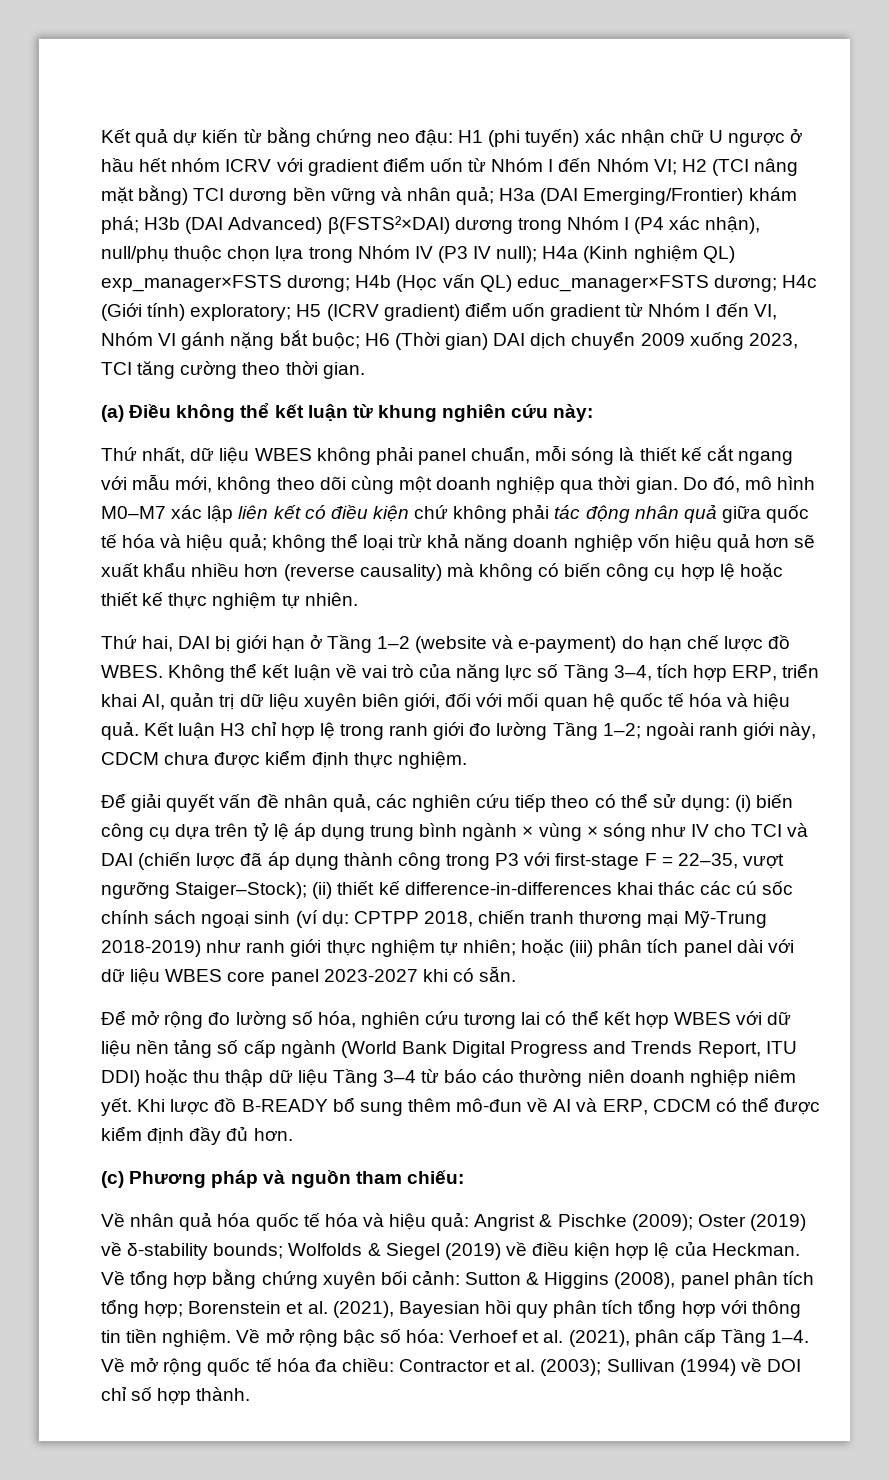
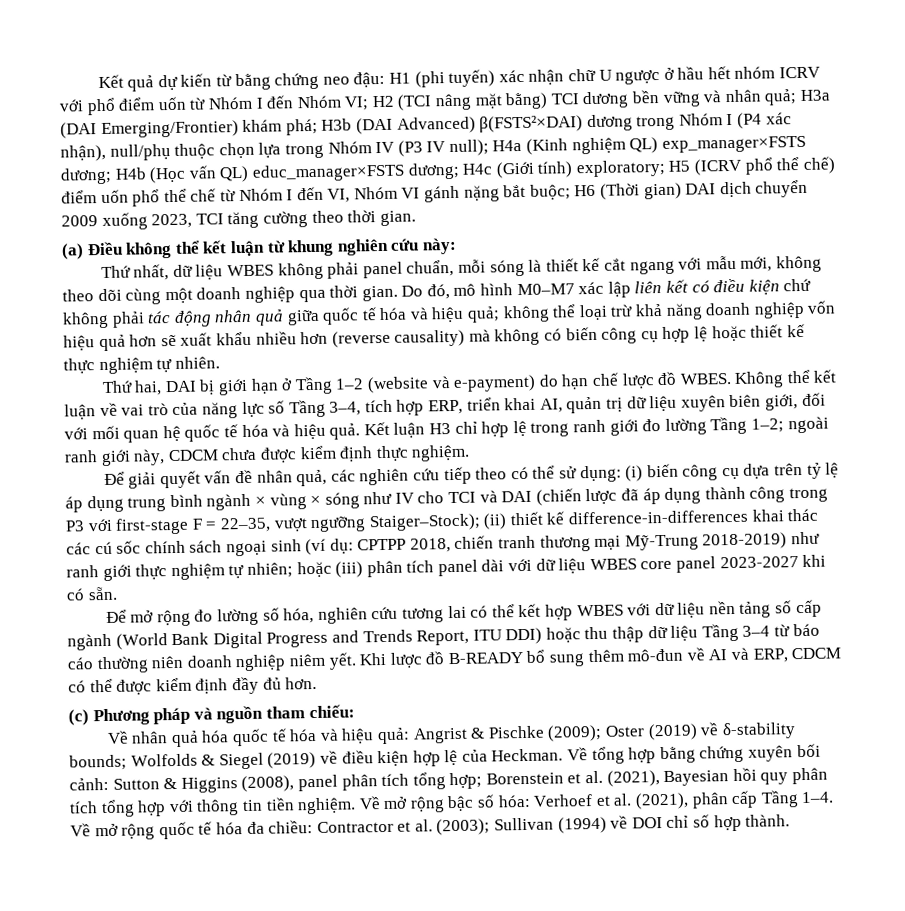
[307,159,379,176] gradient -> [86,97,116,116] phổ
[383,302,622,321] gradient) điểm uốn gradient -> [744,156,836,175] [61,188,217,207] phổ thể chế) điểm uốn phổ thể chế

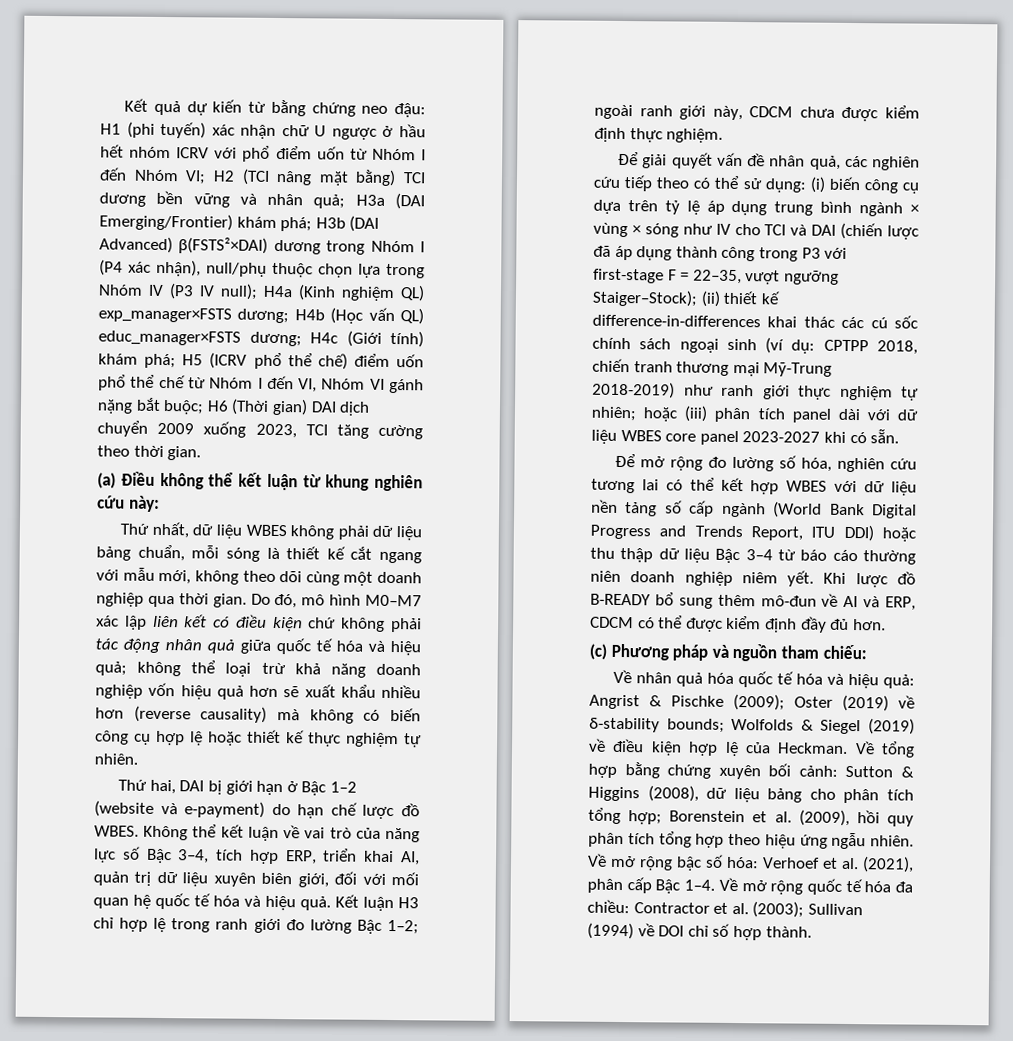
[575,159,666,178] exploratory; -> [98,353,177,369] khám phá;
[362,261,403,279] panel -> [372,525,422,541] [96,546,131,561] dữ liệu bảng
[294,376,333,395] Tầng -> [301,781,327,796] Bậc
[288,399,326,418] Tầng -> [145,848,172,864] Bậc
[710,416,748,435] Tầng -> [356,919,382,934] Bậc
[701,623,739,642] Tầng -> [715,548,741,564] Bậc
[297,774,338,792] panel -> [706,787,836,803] dữ liệu bảng cho
[606,770,730,787] (2021), Bayesian -> [798,809,850,827] (2009),
[168,797,357,816] với thông tin tiền nghiệm. -> [728,832,914,850] theo hiệu ứng ngẫu nhiên.
[760,790,799,808] Tầng -> [655,879,681,894] Bậc

